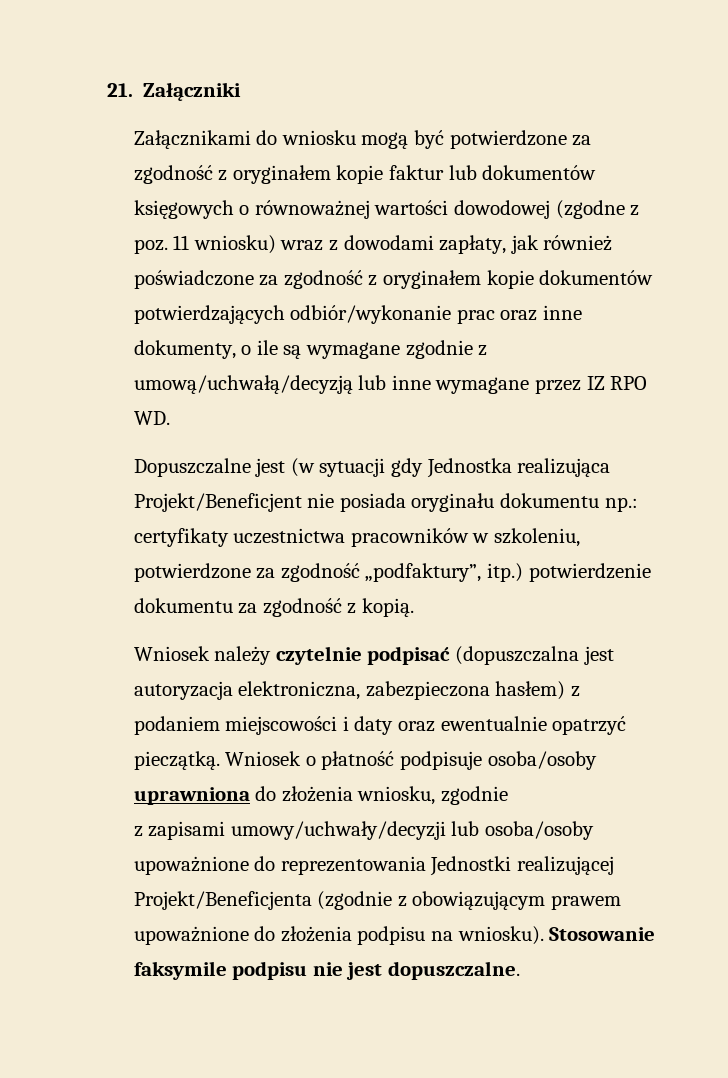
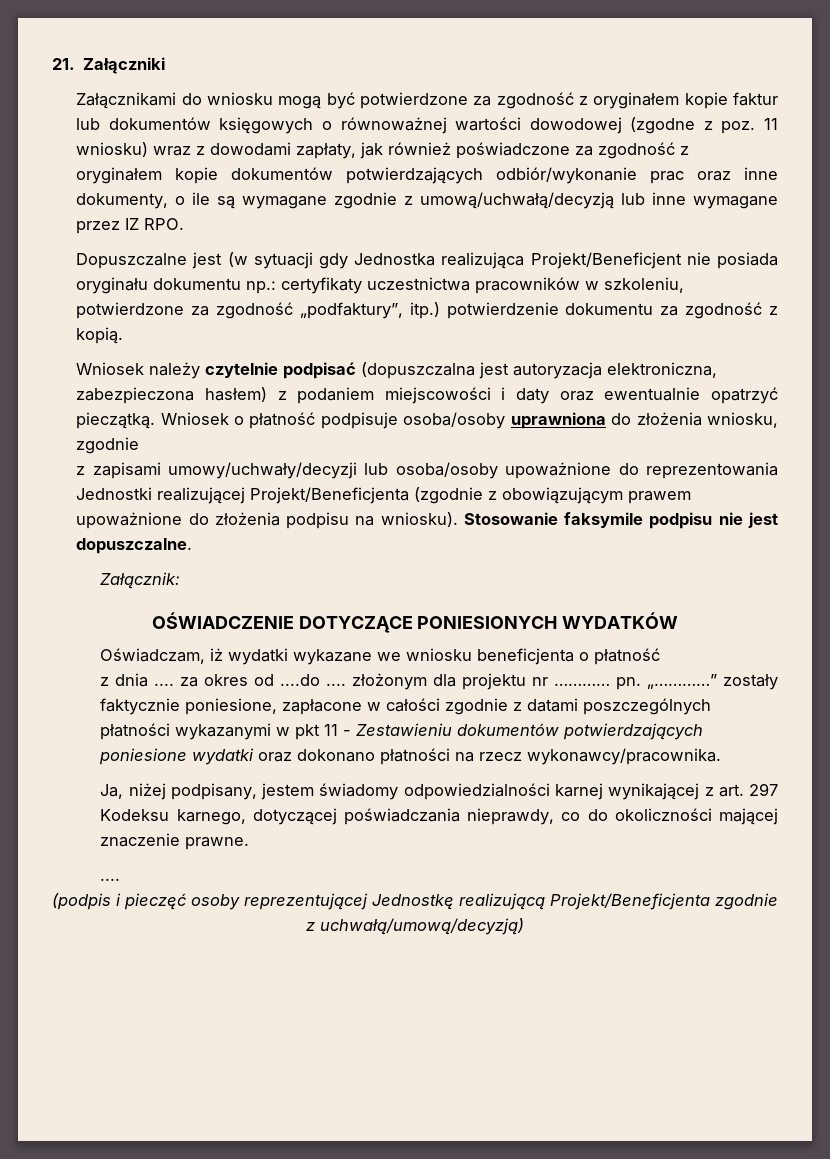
[610,376,648,390] [133,411,170,425] RPO WD. -> [144,218,185,230] RPO.
(521, 970) none -> [100,572,181,589] [151,612,679,633] [100,648,661,665] [100,673,778,690] [100,698,712,715] [100,723,704,740] [99,748,722,765] [100,783,778,800] [100,808,779,825] [100,833,250,850] [100,878,121,881] [52,893,778,910] [306,918,524,935] // Załącznik: // OŚWIADCZENIE DOTYCZĄCE PONIESIONYCH WYDATKÓW // Oświadczam, iż wydatki wykazane we wniosku beneficjenta o płatność // z dnia .... za okres od ....do .... złożonym dla projektu nr ………… pn. „…………” zostały faktycznie poniesione, zapłacone w całości zgodnie z datami poszczególnych płatności wykazanymi w pkt 11 - Zestawieniu dokumentów potwierdzających poniesione wydatki oraz dokonano płatności na rzecz wykonawcy/pracownika. // Ja, niżej podpisany, jestem świadomy odpowiedzialności karnej wynikającej z art. 297 Kodeksu karnego, dotyczącej poświadczania nieprawdy, co do okoliczności mającej znaczenie prawne. // .... // (podpis i pieczęć osoby reprezentującej Jednostkę realizującą Projekt/Beneficjenta zgodnie z uchwałą/umową/decyzją)

